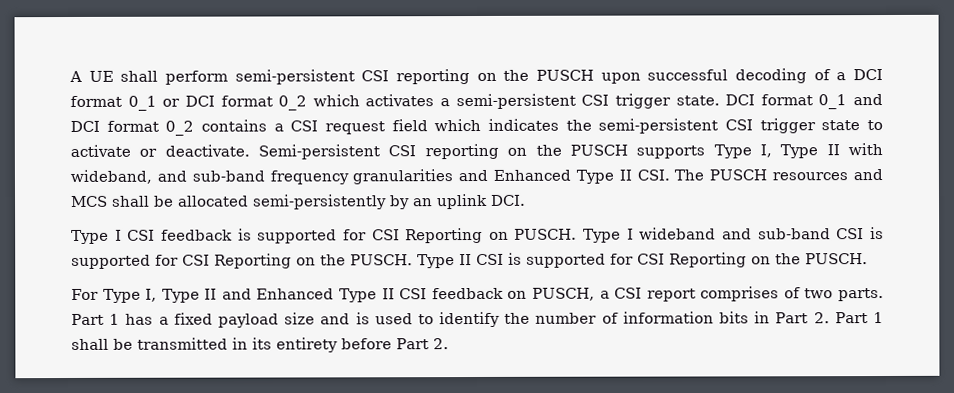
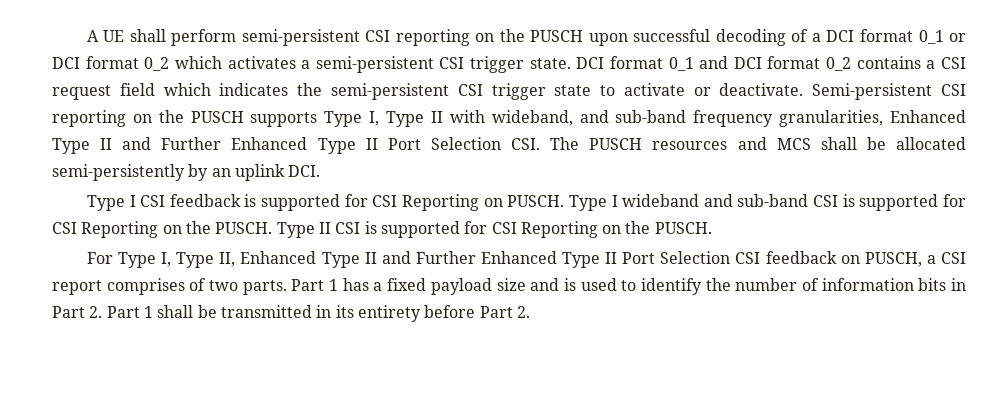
[352,169,632,185] granularities and Enhanced Type II -> [779,110,967,127] [52,137,501,154] granularities, Enhanced Type II and Further Enhanced Type II Port Selection
[204,288,395,303] II and Enhanced Type II -> [219,251,731,268] II, Enhanced Type II and Further Enhanced Type II Port Selection

